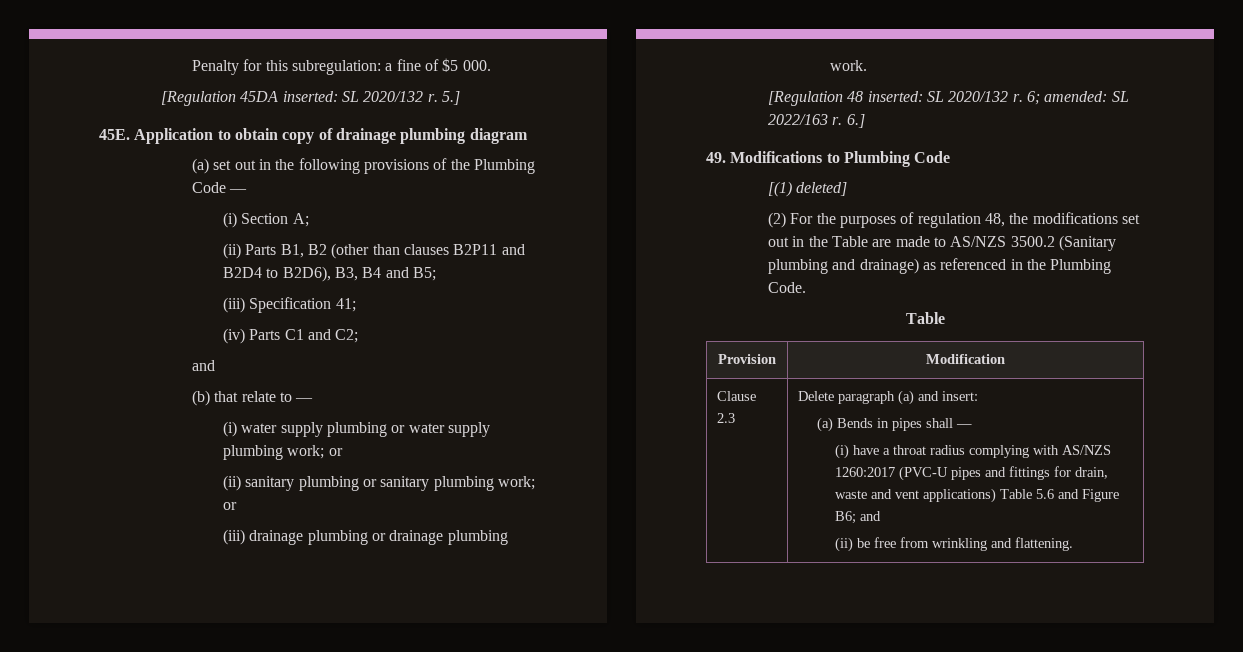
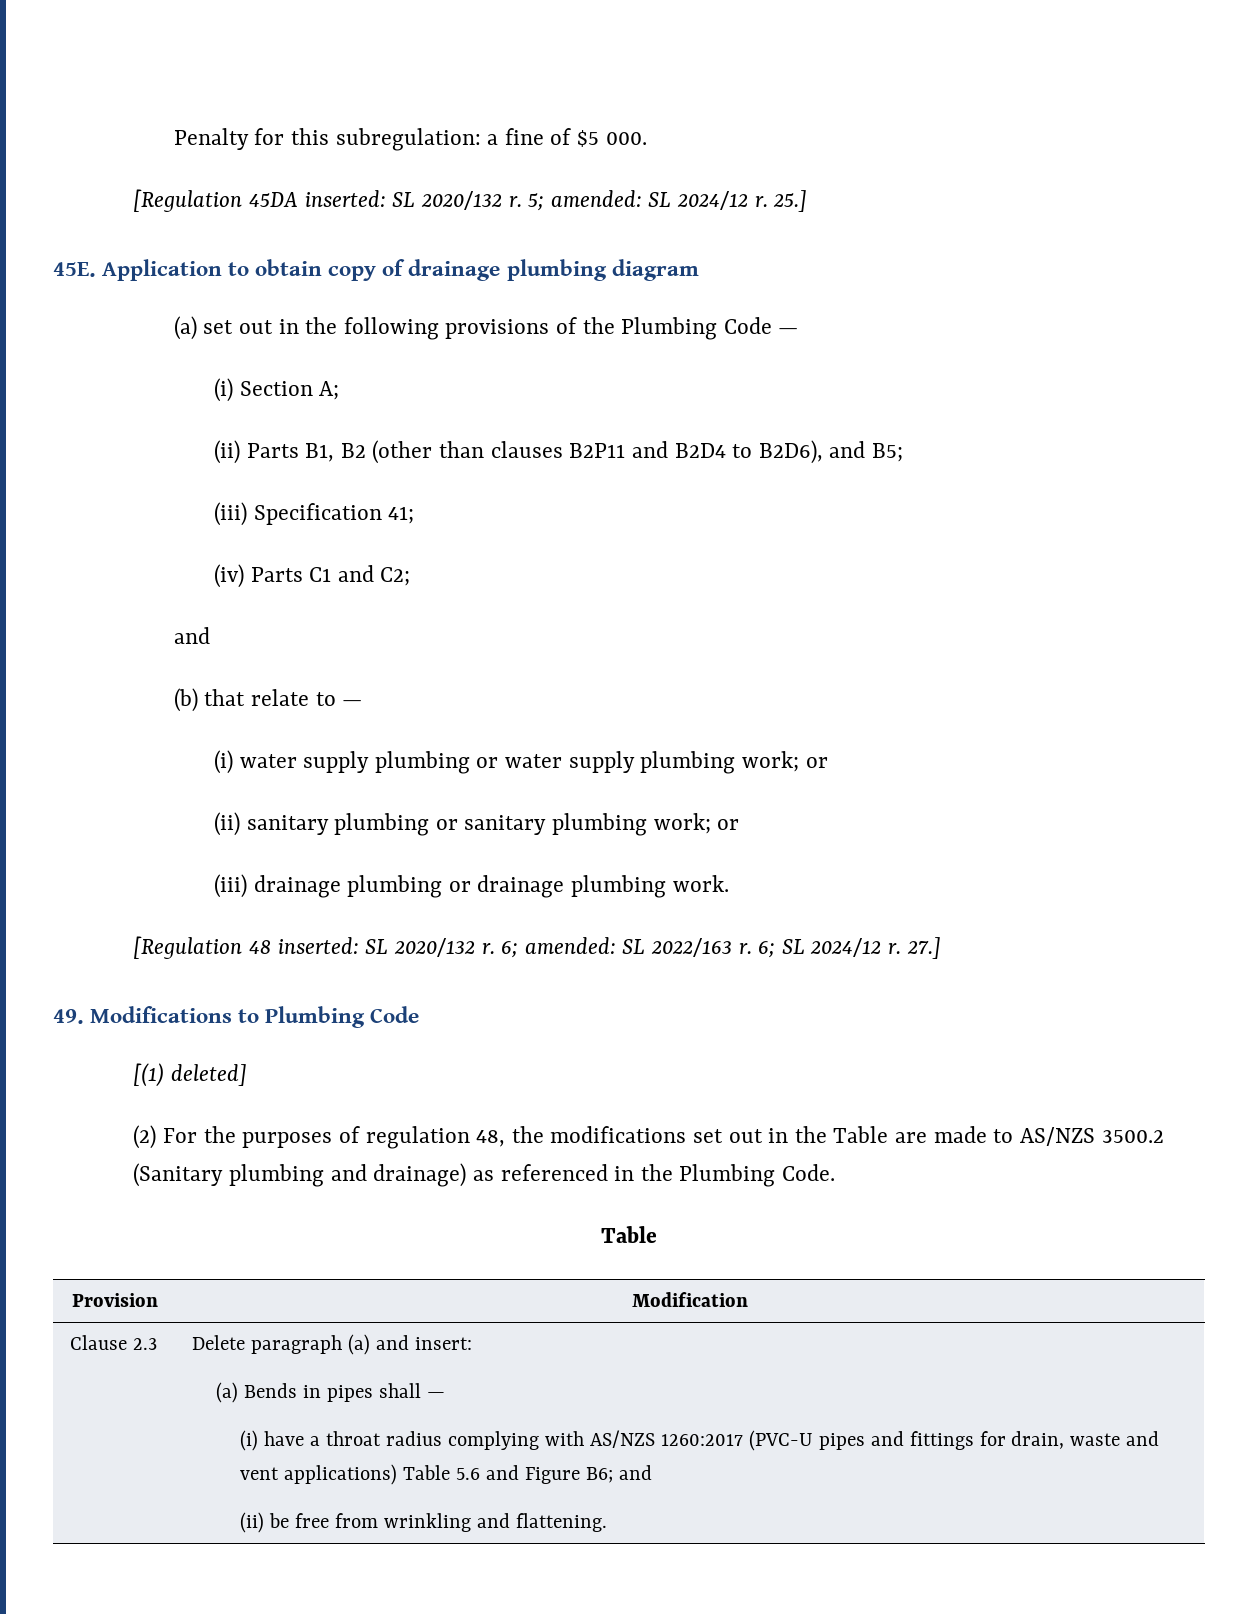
[441,91,460,105] 5.] -> [528,190,808,212] 5; amended: SL 2024/12 r. 25.]
[335,267,382,281] B3, B4 -> (823, 452) none
[846,114,865,128] 6.] -> [758,937,941,959] 6; SL 2024/12 r. 27.]

